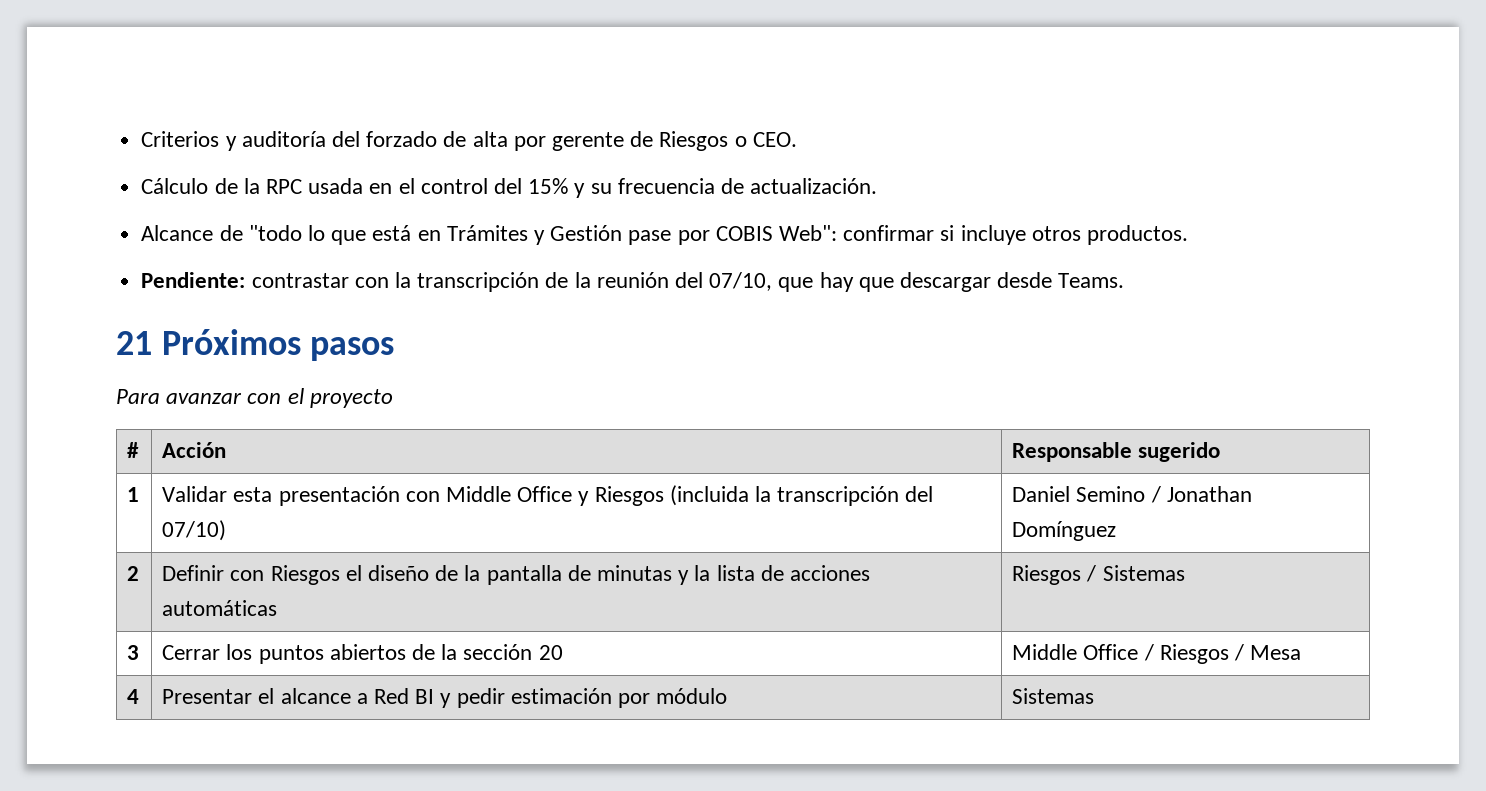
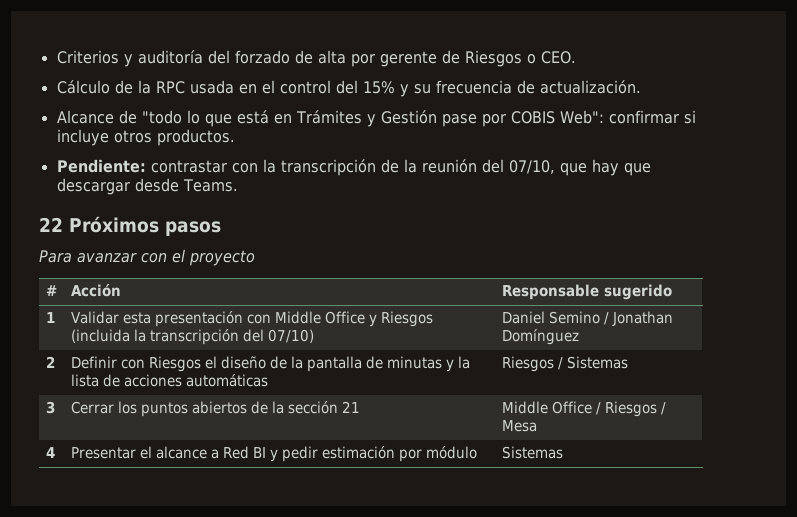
[116,331,152,355] 21 -> [39,217,63,232] 22
[538,645,563,660] 20 -> [341,401,360,413] 21

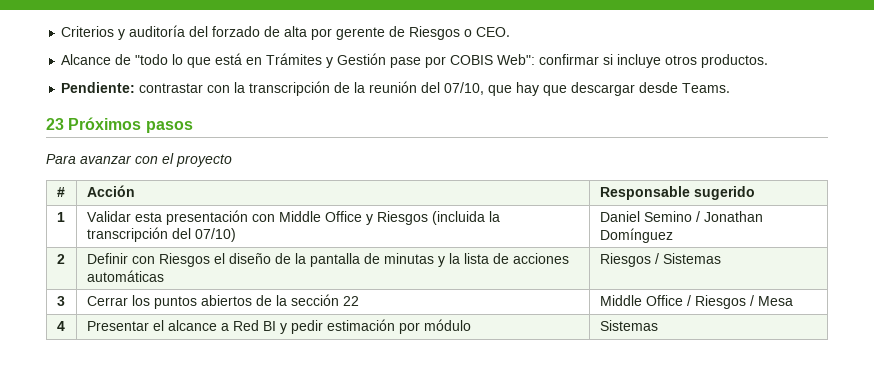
[56,80,641,97] // Cálculo de la RPC usada en el control del 15% y su frecuencia de actualización. -> (511, 32) none
[39,217,63,232] 22 -> [46,118,64,130] 23
[341,401,360,413] 21 -> [342,296,359,306] 22

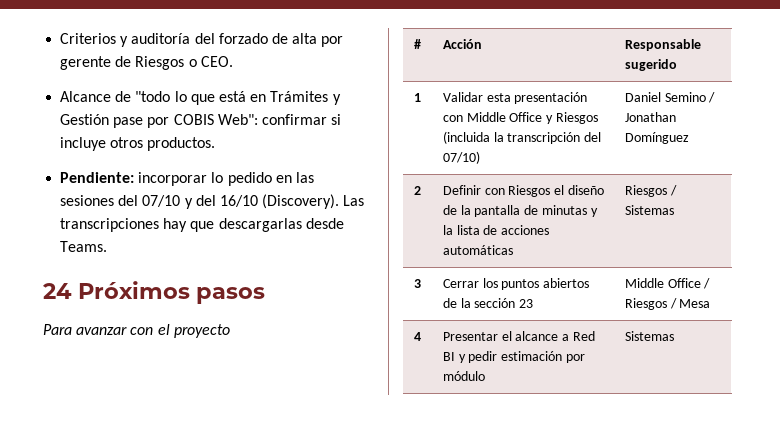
[139,81,513,96] contrastar con la transcripción de la reunión del 07/10, que -> [138,172,314,186] [60,194,365,209] [60,218,160,232] incorporar lo pedido en las sesiones del 07/10 y del 16/10 (Discovery). Las transcripciones
[571,82,636,96] descargar -> [218,218,302,232] descargarlas
[46,118,64,130] 23 -> [43,283,72,299] 24
[342,296,359,306] 22 -> [519,299,534,308] 23

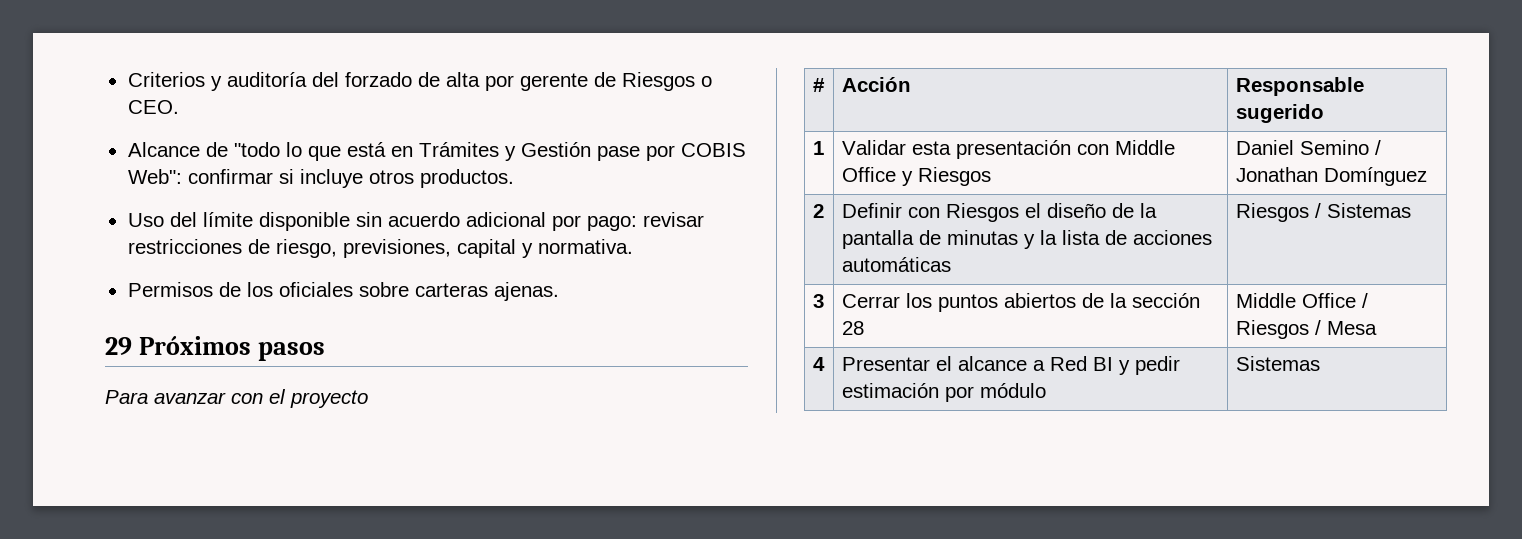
[60,172,314,186] [60,194,365,209] [60,218,344,232] [60,241,108,252] [43,283,72,299] Pendiente: incorporar lo pedido en las sesiones del 07/10 y del 16/10 (Discovery). Las transcripciones hay que descargarlas desde Teams. // 24 -> [127,212,704,231] [127,239,633,258] [127,282,559,301] [105,337,132,355] Uso del límite disponible sin acuerdo adicional por pago: revisar restricciones de riesgo, previsiones, capital y normativa. // Permisos de los oficiales sobre carteras ajenas. // 29
[442,131,602,144] [442,151,480,164] (incluida la transcripción del 07/10) -> (991, 176) none
[519,299,534,308] 23 -> [841,321,864,335] 28

